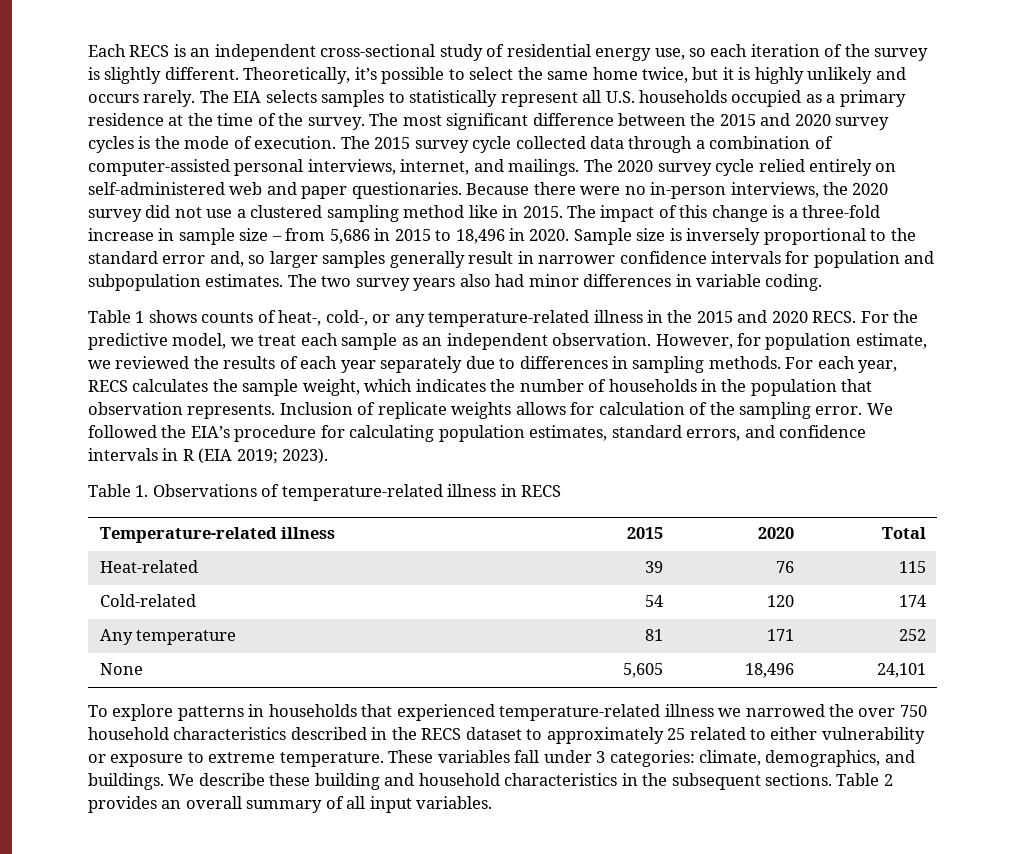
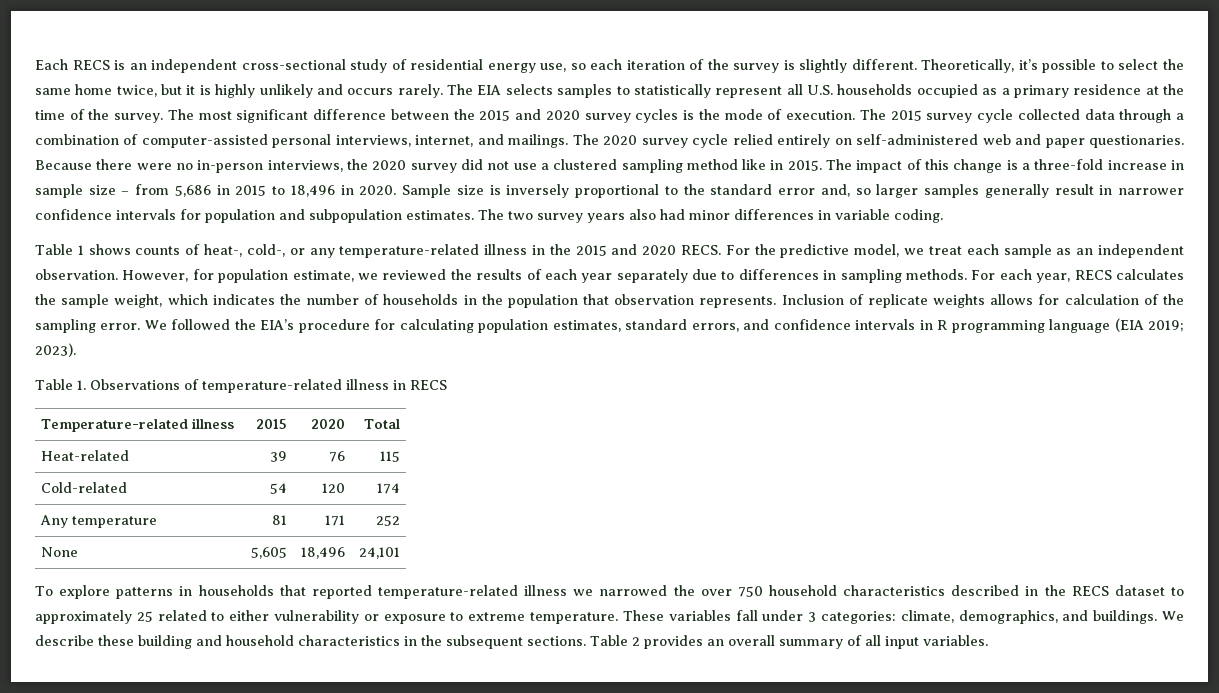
(194, 455) none -> [951,319,1111,333] programming language
[396,704,495,721] experienced -> [311,585,372,599] reported

